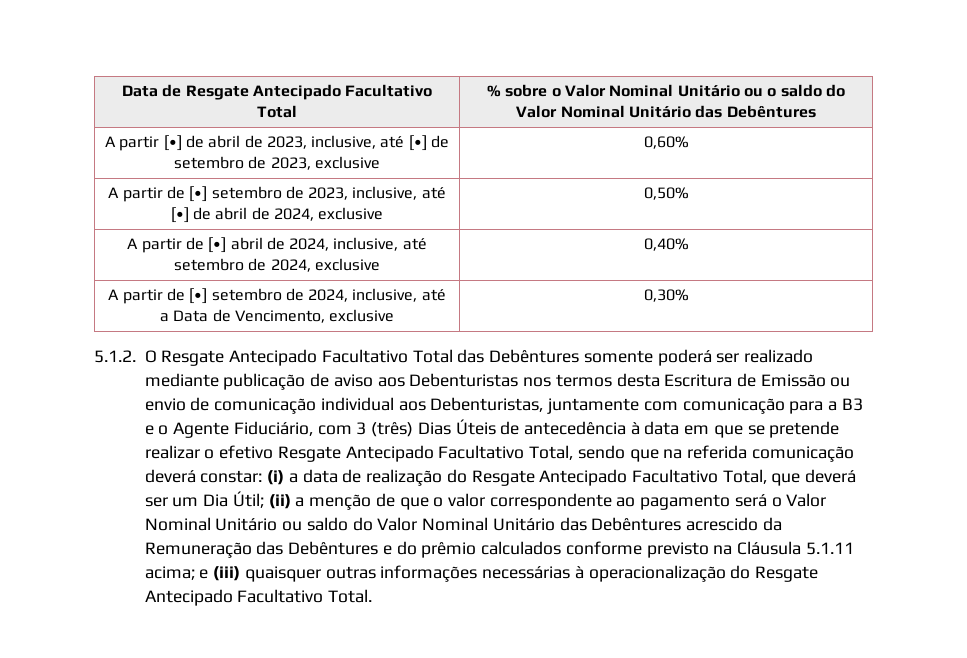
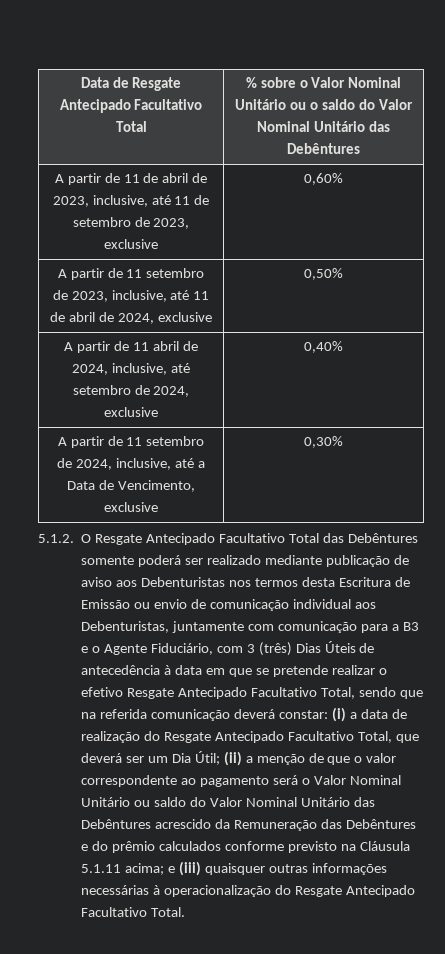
[163,135,182,151] [•] -> [104,173,140,183] de 11
[408,135,427,151] [•] -> [174,196,191,205] 11
[189,186,208,202] [•] -> [126,269,143,278] 11
[170,207,189,223] [•] -> [193,291,210,300] 11
[208,237,227,253] [•] -> [132,342,149,351] 11
[189,288,208,304] [•] -> [126,437,143,446] 11

